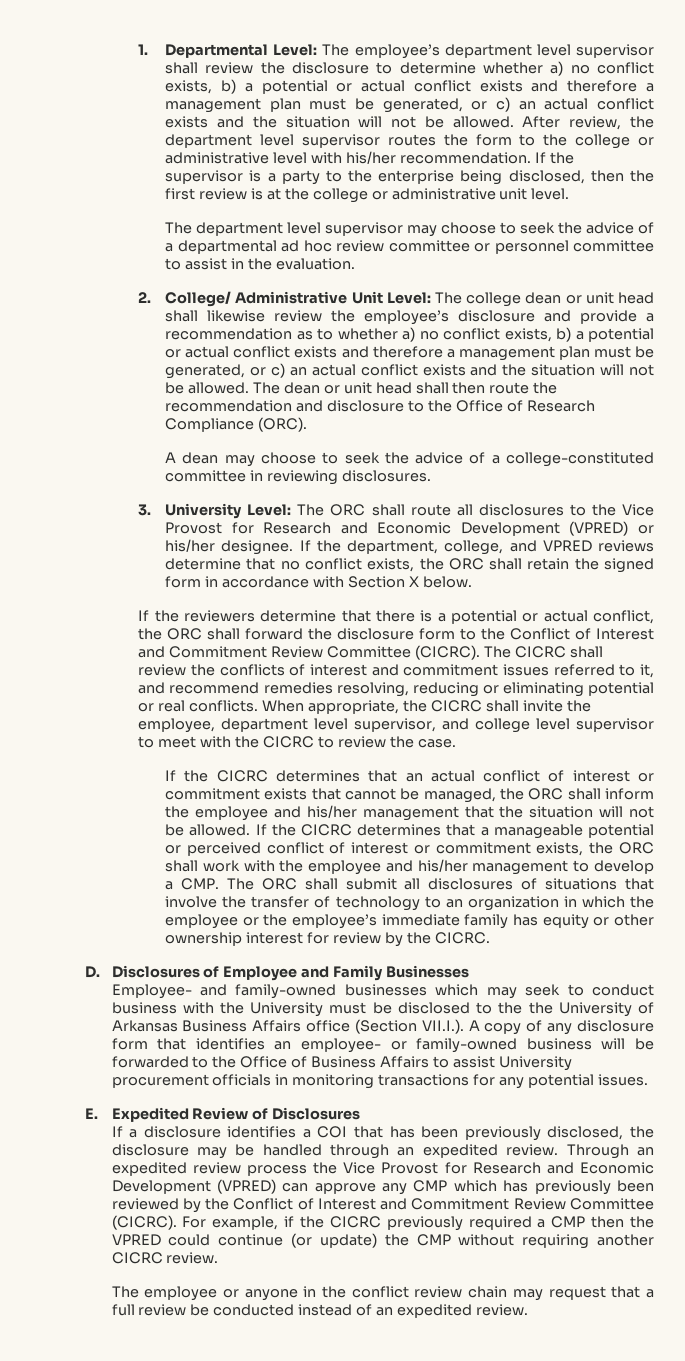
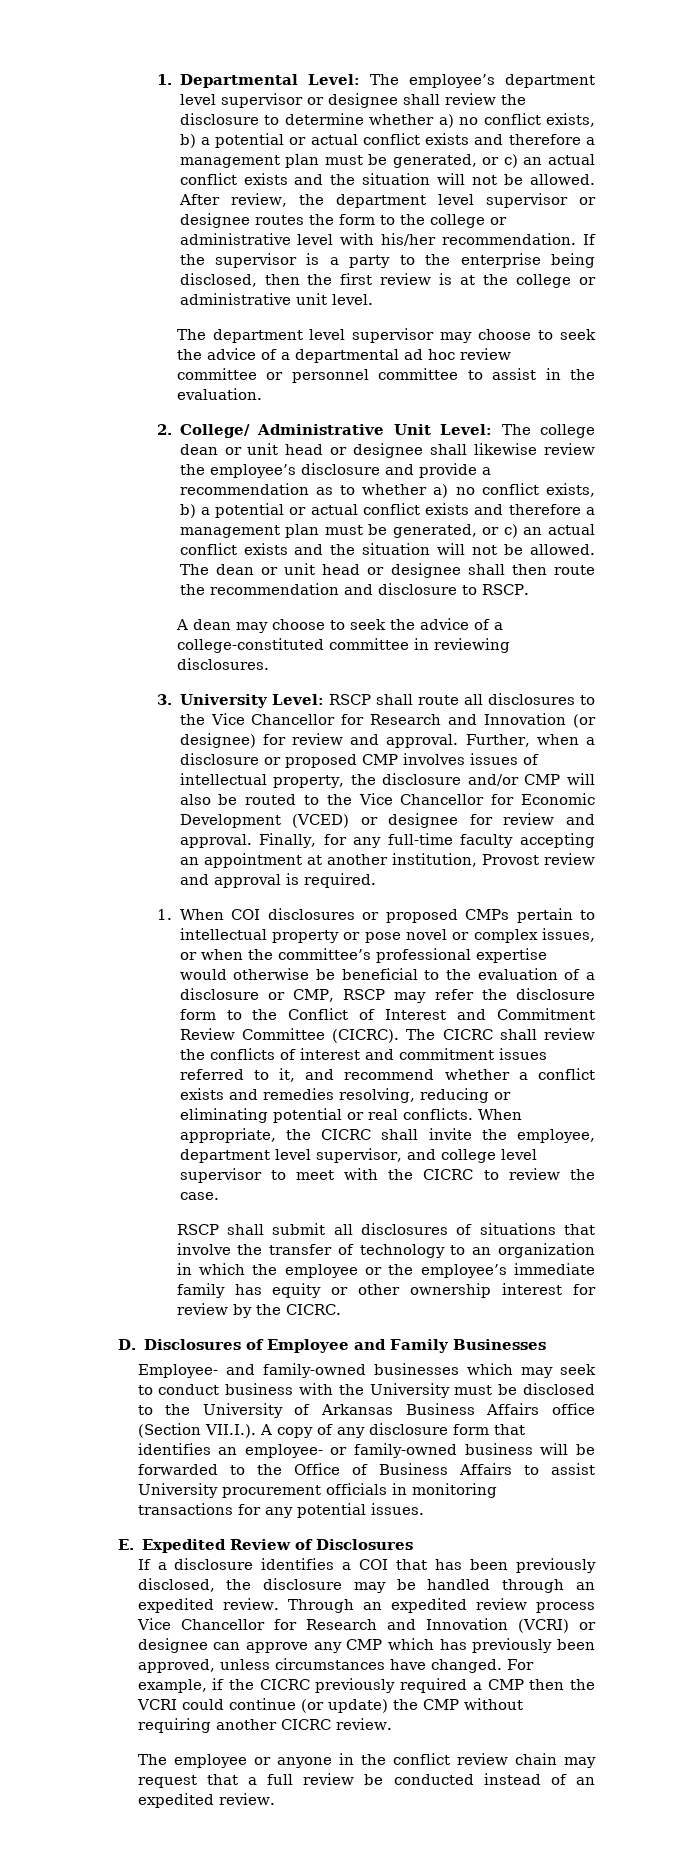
(654, 51) none -> [306,93,398,108] or designee
(380, 141) none -> [579,197,596,205] [179,213,250,228] or designee
(654, 298) none -> [330,443,424,458] or designee
(412, 388) none -> [367,563,461,578] or designee
[427,400,595,412] [165,417,308,432] the Office of Research Compliance (ORC). -> [481,584,529,595] RSCP.
[297,504,366,516] The ORC -> [328,694,371,705] RSCP
[165,521,654,536] [165,539,654,555] [165,558,655,573] [165,576,472,588] [138,610,655,624] [138,628,304,640] Provost for Research and Economic Development (VPRED) or his/her designee. If the department, college, and VPRED reviews determine that no conflict exists, the ORC shall retain the signed form in accordance with Section X below. // If the reviewers determine that there is a potential or actual conflict, the ORC shall forward -> [251,713,596,728] [179,733,595,748] [179,753,539,768] [179,773,595,788] [179,793,596,805] [179,813,595,828] [179,833,595,848] [179,853,595,868] [179,873,376,888] [157,908,595,923] [179,928,595,943] [179,948,547,963] [179,968,596,980] [179,988,474,1003] Chancellor for Research and Innovation (or designee) for review and approval. Further, when a disclosure or proposed CMP involves issues of intellectual property, the disclosure and/or CMP will also be routed to the Vice Chancellor for Economic Development (VCED) or designee for review and approval. Finally, for any full-time faculty accepting an appointment at another institution, Provost review and approval is required. // 1. When COI disclosures or proposed CMPs pertain to intellectual property or pose novel or complex issues, or when the committee’s professional expertise would otherwise be beneficial to the evaluation of a disclosure or CMP, RSCP may refer
(260, 688) none -> [444,1068,595,1080] [179,1088,258,1100] whether a conflict exists and
[165,770,655,782] [165,788,654,803] [165,805,654,821] [165,824,654,839] [165,842,654,856] [165,859,654,875] [165,878,297,890] If the CICRC determines that an actual conflict of interest or commitment exists that cannot be managed, the ORC shall inform the employee and his/her management that the situation will not be allowed. If the CICRC determines that a manageable potential or perceived conflict of interest or commitment exists, the ORC shall work with the employee and his/her management to develop a CMP. The ORC -> [176,1224,219,1235] RSCP
[528,1002,553,1014] the -> (191, 1409) none
[312,1162,654,1174] [111,1179,276,1194] the Vice Provost for Research and Economic Development (VPRED) -> [136,1618,596,1633] [137,1638,208,1653] Vice Chancellor for Research and Innovation (VCRI) or designee
[111,1198,655,1213] [111,1215,177,1230] reviewed by the Conflict of Interest and Commitment Review Committee (CICRC). -> [137,1658,502,1673] approved, unless circumstances have changed.
[111,1234,161,1246] VPRED -> [136,1699,177,1710] VCRI

